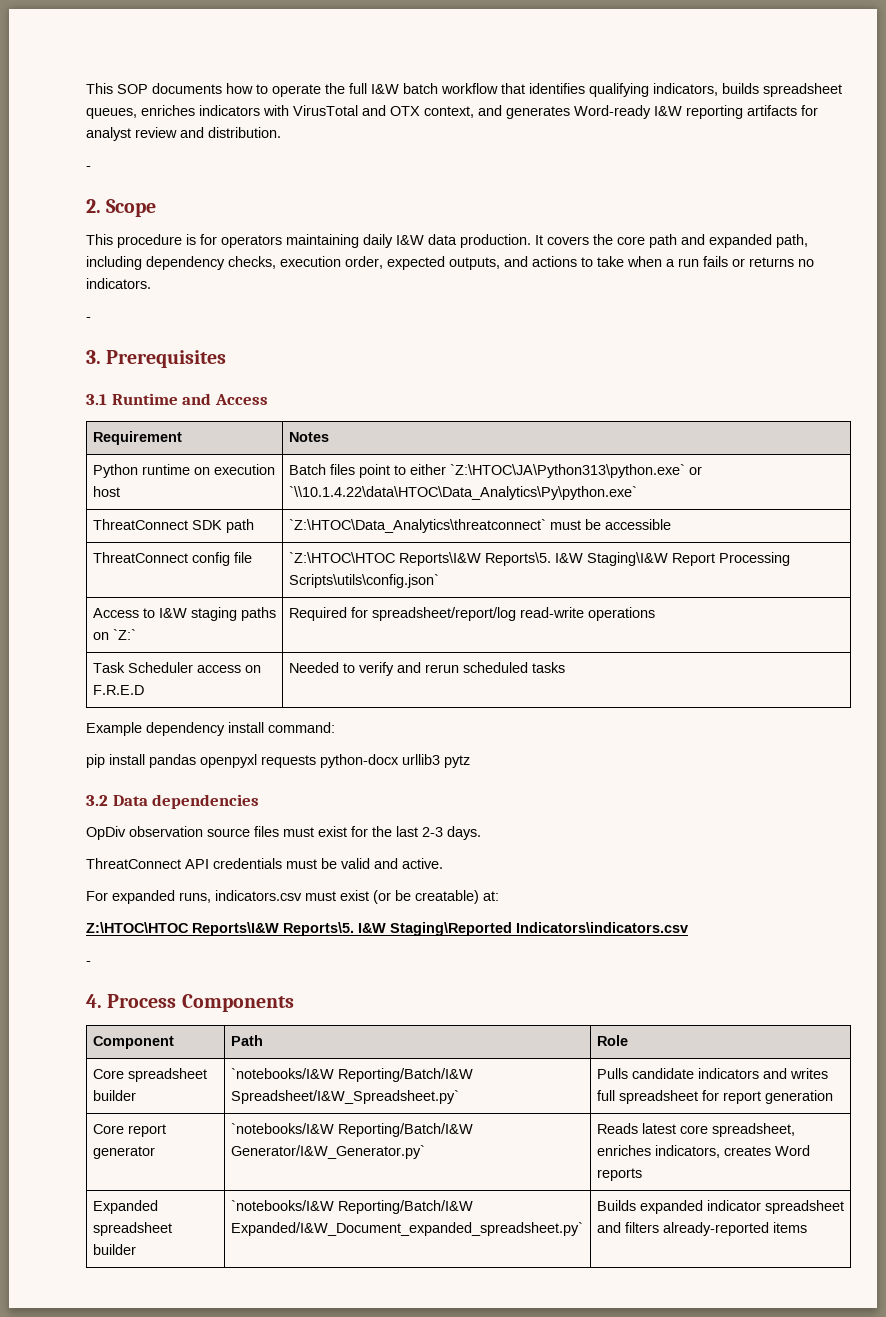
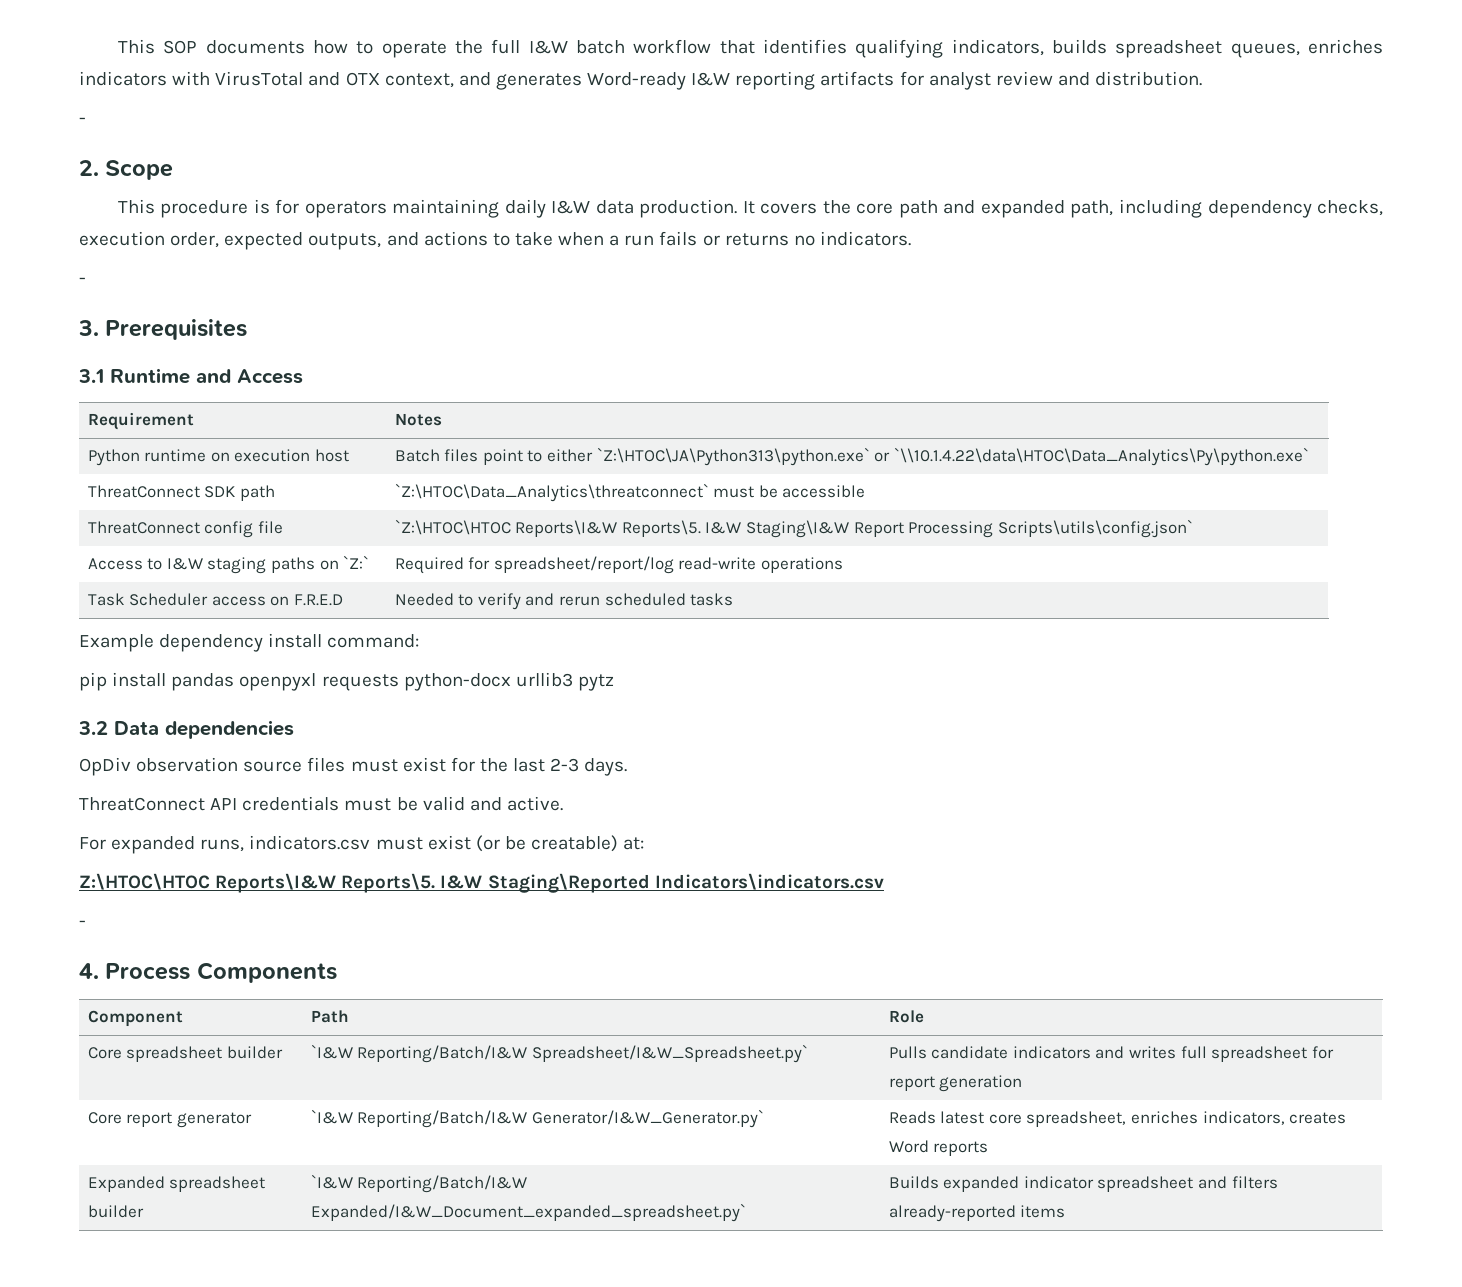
[230,1068,334,1079] `notebooks/I&W -> [310,1044,353,1059] `I&W
[230,1123,334,1134] `notebooks/I&W -> [310,1109,353,1124] `I&W
[230,1200,334,1211] `notebooks/I&W -> [310,1174,353,1189] `I&W

